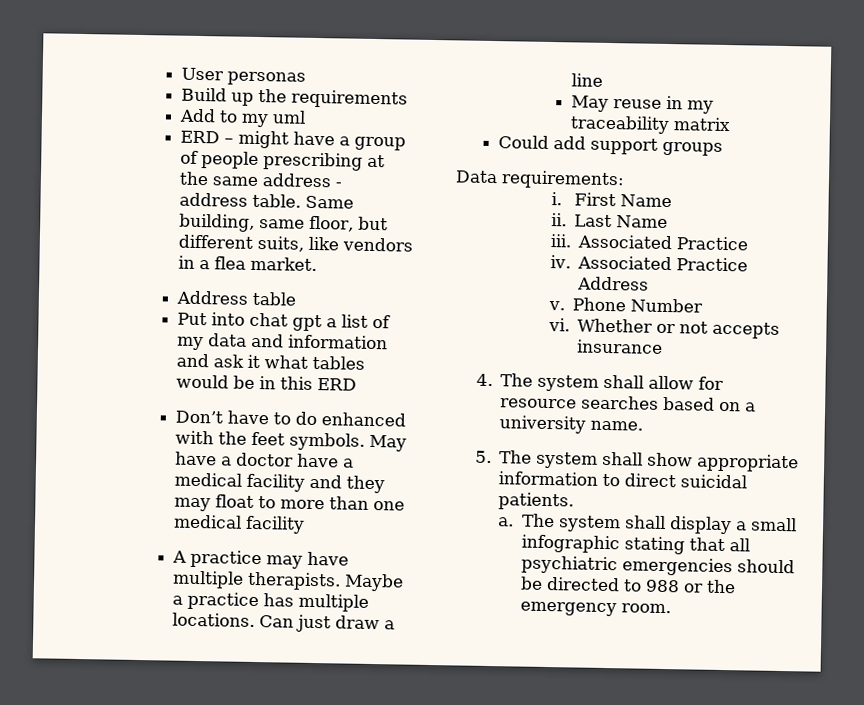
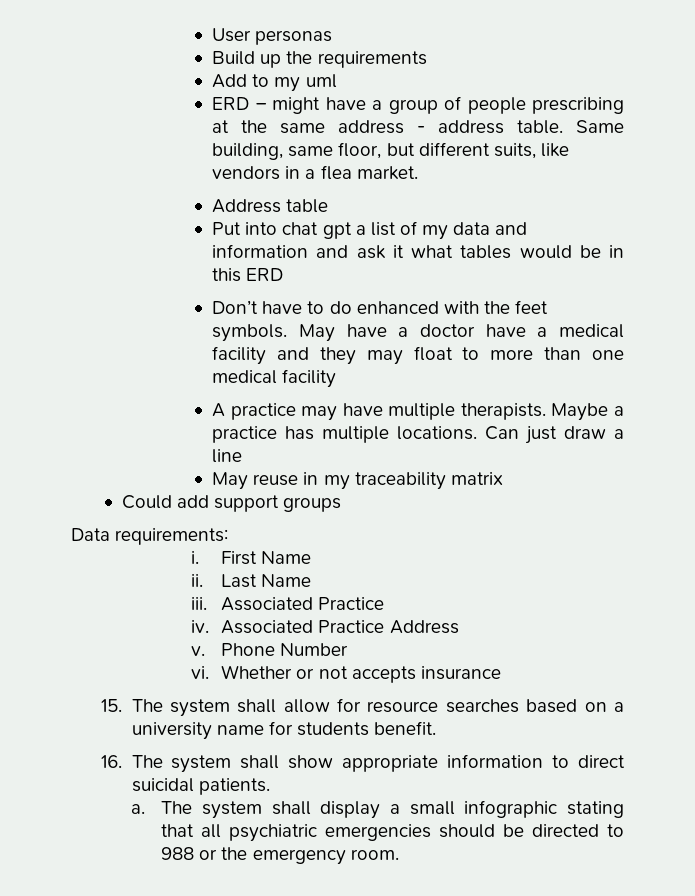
[475,373,493,387] 4. -> [101,699,123,712] 15.
[590,420,644,431] [474,450,492,464] name. // 5. -> [216,721,437,736] [101,755,123,768] name for students benefit. // 16.

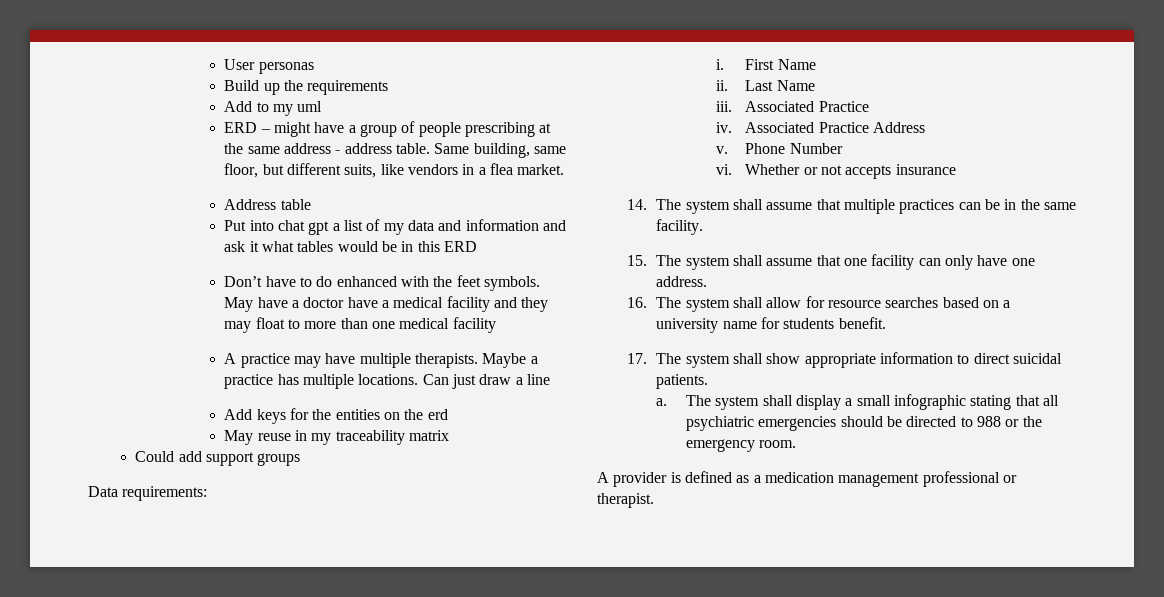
(243, 456) none -> [224,408,448,424] // Add keys for the entities on the erd
[101,699,123,712] 15. -> [626,199,1076,214] [656,219,704,235] [626,254,1035,270] [656,276,708,287] [626,297,647,308] 14. The system shall assume that multiple practices can be in the same facility. // 15. The system shall assume that one facility can only have one address. // 16.
[101,755,123,768] 16. -> [626,353,647,364] 17.
(399, 854) none -> [597,471,1017,487] [597,493,654,508] // A provider is defined as a medication management professional or therapist.

